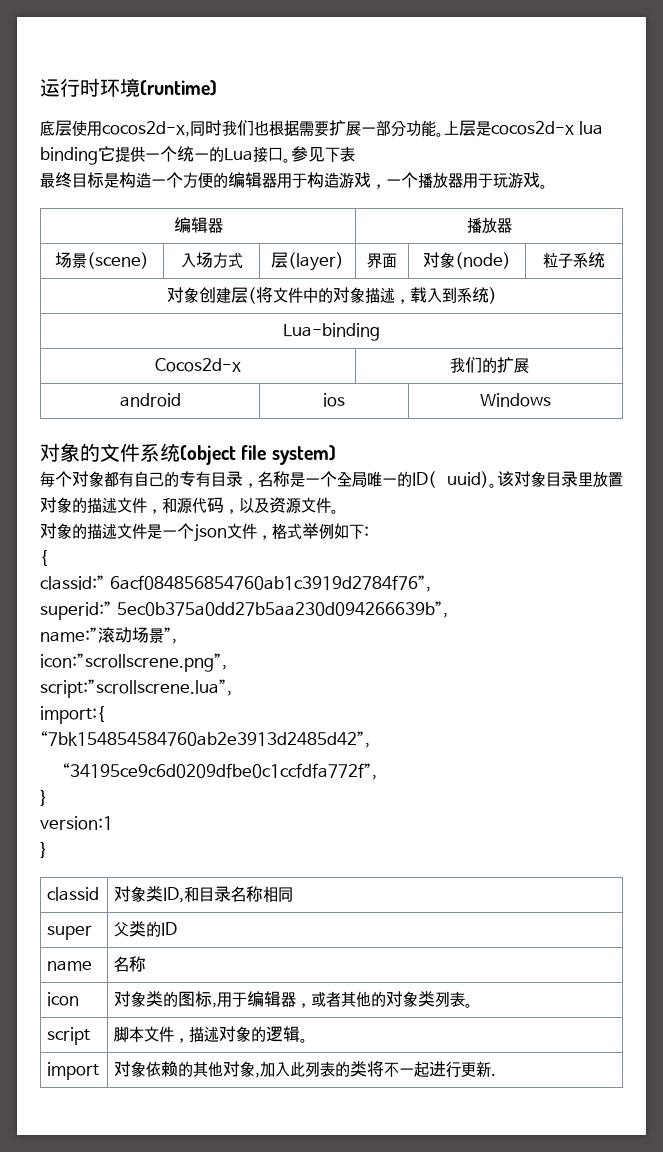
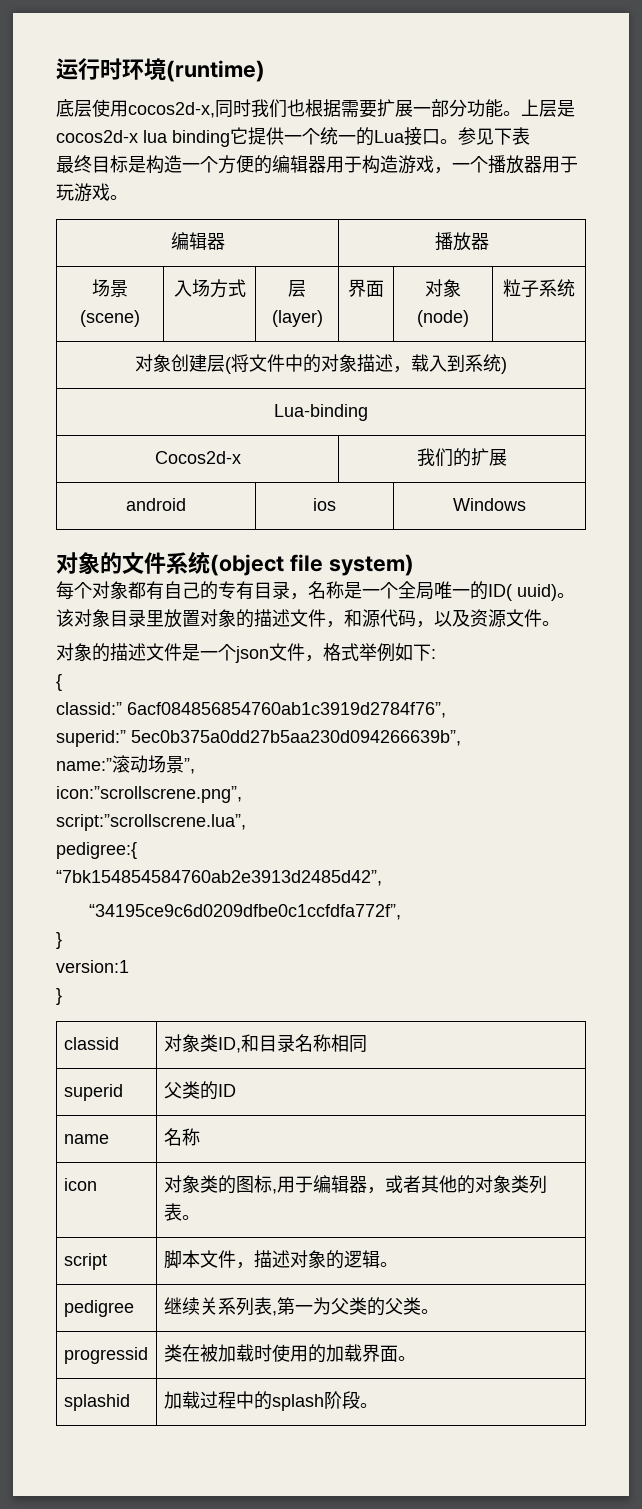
[40,706,105,724] import:{ -> [56,842,137,859] pedigree:{
[47,925,93,940] super -> [63,1084,123,1101] superid
[47,1062,100,1080] [114,1061,497,1078] import | 对象依赖的其他对象,加入此列表的类将不一起进行更新. -> [63,1300,134,1317] [163,1297,439,1316] [63,1347,148,1364] [163,1344,416,1363] [63,1394,130,1411] [163,1391,378,1411] pedigree | 继续关系列表,第一为父类的父类。 // progressid | 类在被加载时使用的加载界面。 // splashid | 加载过程中的splash阶段。

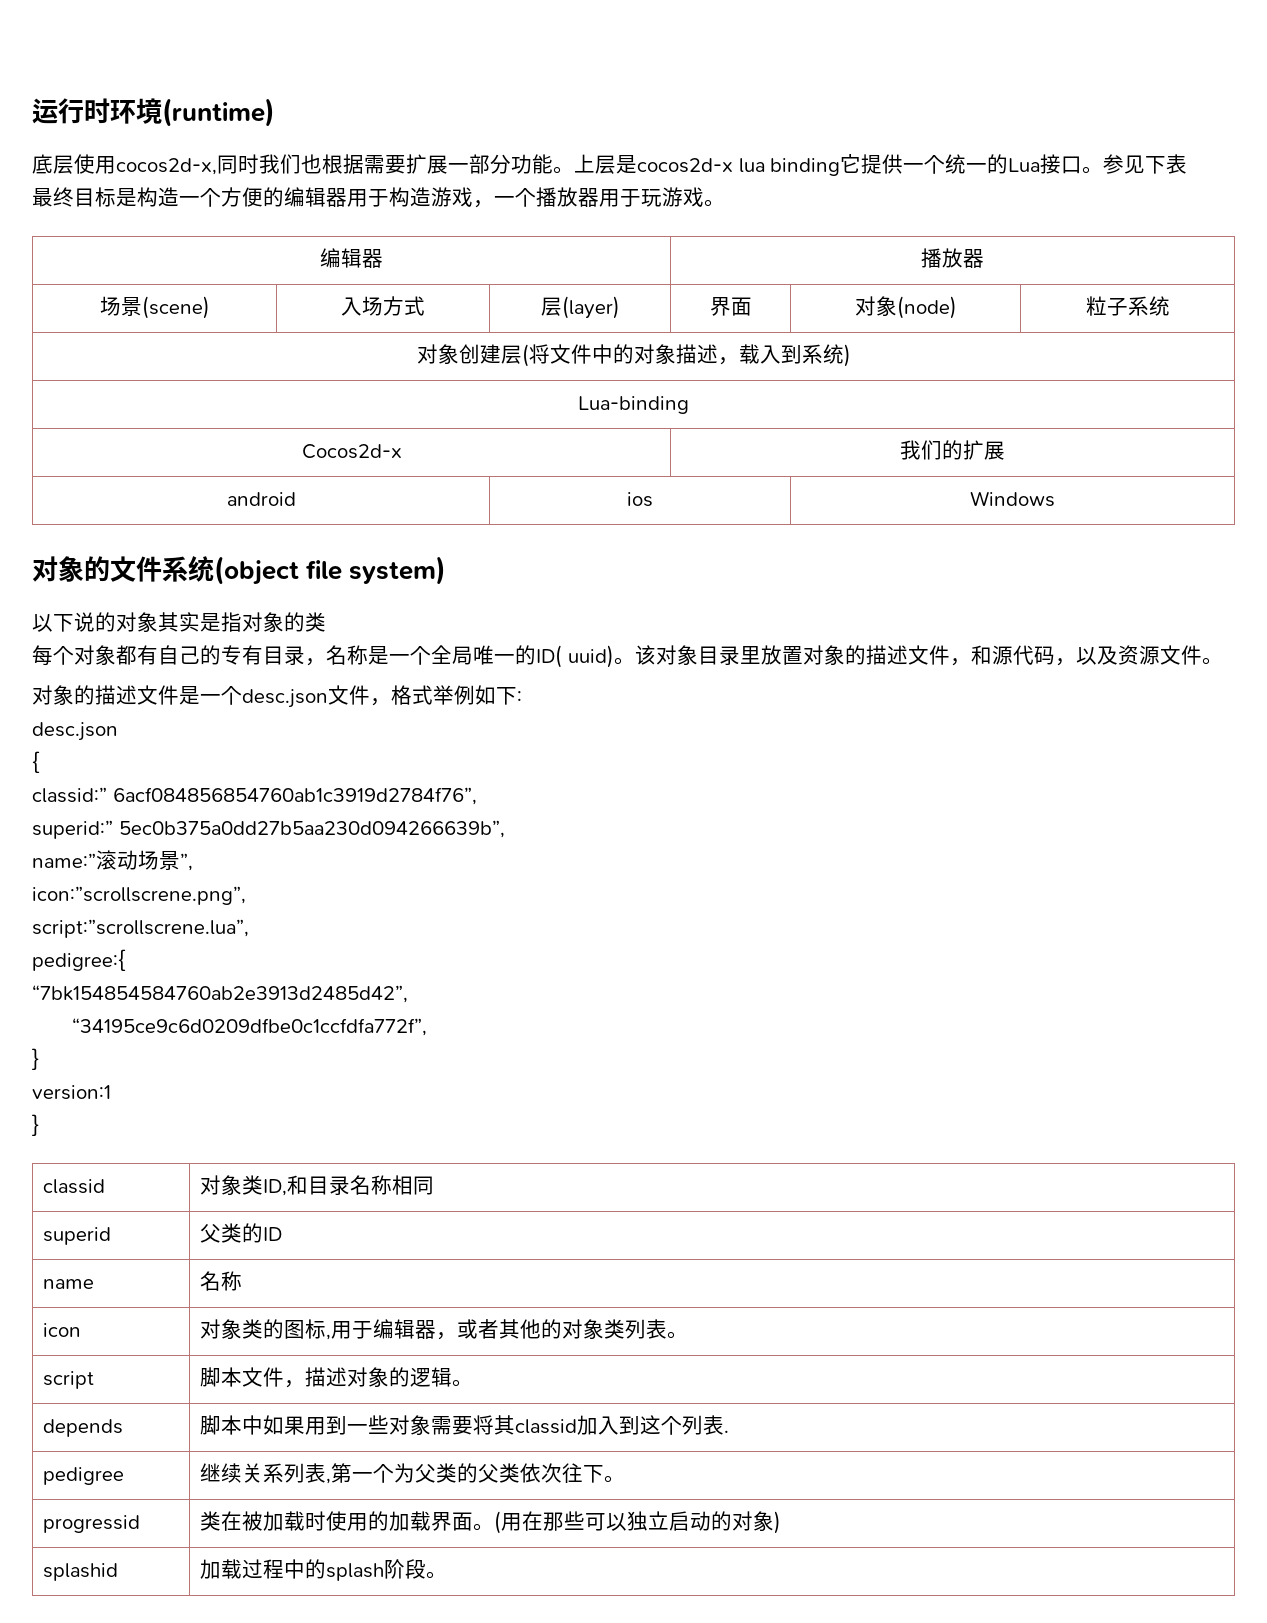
(414, 565) none -> [32,612,326,632] // 以下说的对象其实是指对象的类
[235,646,269,663] json -> [242,689,328,708] desc.json
(436, 654) none -> [32,722,118,741] // desc.json
(398, 1264) none -> [43,1419,124,1437] [200,1415,730,1435] // depends | 脚本中如果用到一些对象需要将其classid加入到这个列表.
(313, 1309) none -> [373,1464,395,1483] 个
(421, 1306) none -> [520,1463,605,1483] 依次往下
(416, 1358) none -> [494,1511,782,1534] (用在那些可以独立启动的对象)

